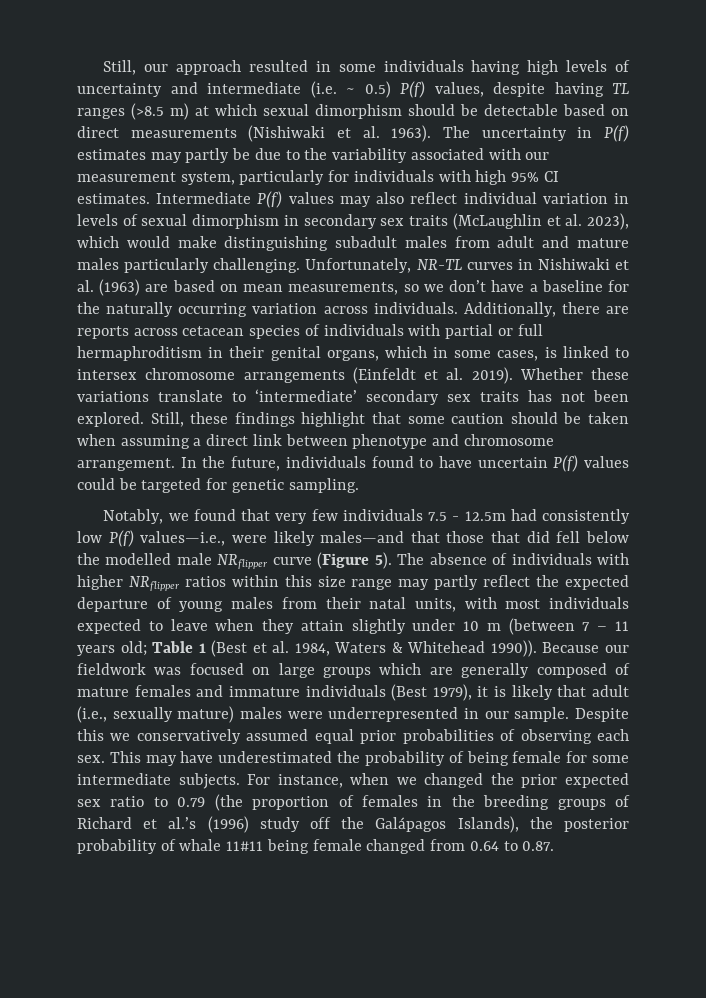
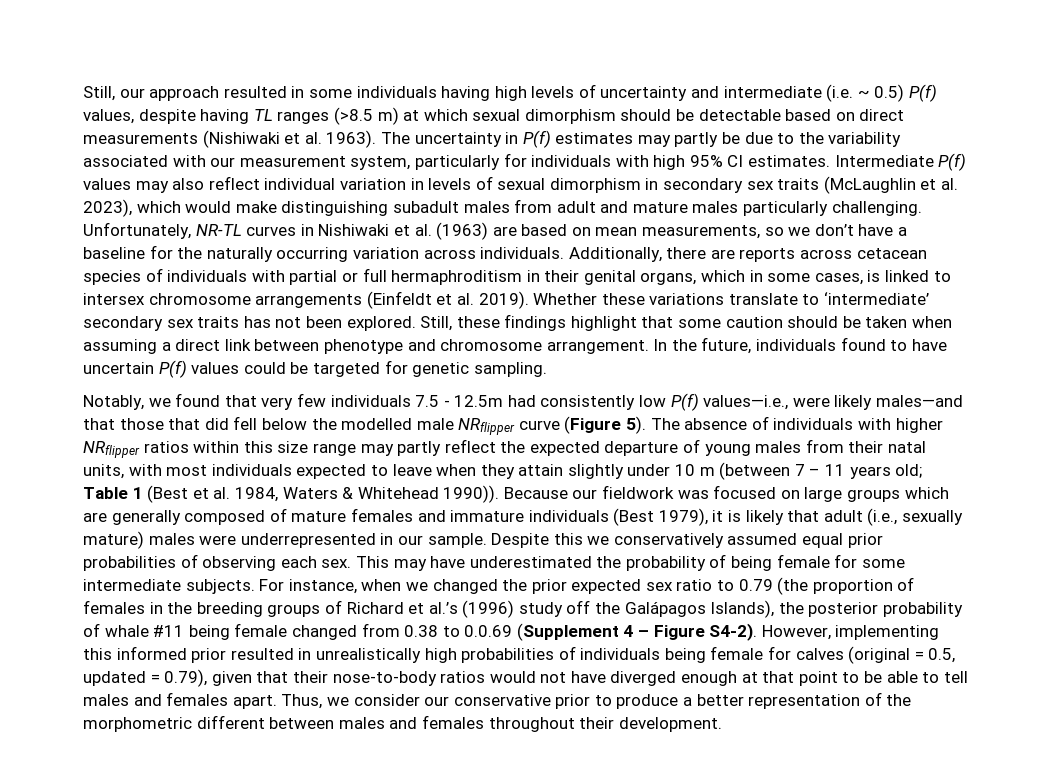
[226,841,264,851] 11#11 -> [153,625,185,637] #11
[469,841,555,851] 0.64 to 0.87. -> [404,623,940,641] [83,646,956,664] [83,669,968,687] [83,692,912,709] [83,715,722,732] 0.38 to 0.0.69 (Supplement 4 – Figure S4-2). However, implementing this informed prior resulted in unrealistically high probabilities of individuals being female for calves (original = 0.5, updated = 0.79), given that their nose-to-body ratios would not have diverged enough at that point to be able to tell males and females apart. Thus, we consider our conservative prior to produce a better representation of the morphometric different between males and females throughout their development.

